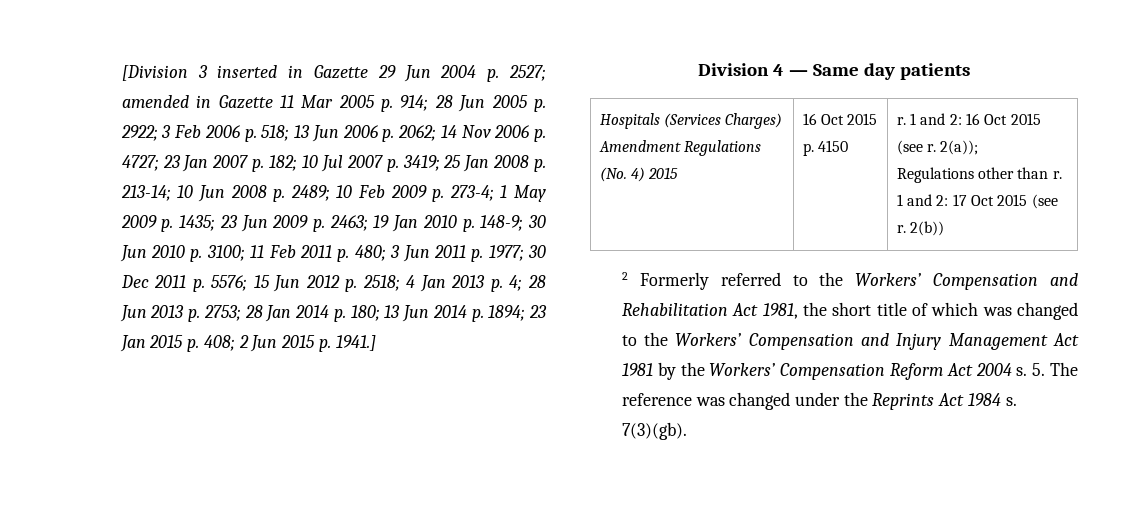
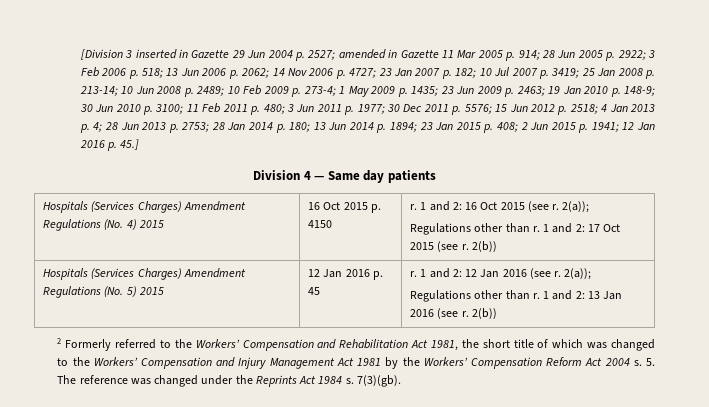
[335,335,376,351] 1941.] -> [591,122,656,132] [79,139,140,151] 1941; 12 Jan 2016 p. 45.]
(945, 228) none -> [43,268,246,280] [43,286,164,298] [308,269,383,280] [308,287,321,295] [410,268,592,280] [410,290,622,302] [410,308,497,319] // Hospitals (Services Charges) Amendment Regulations (No. 5) 2015 | 12 Jan 2016 p. 45 | r. 1 and 2: 12 Jan 2016 (see r. 2(a)); // Regulations other than r. 1 and 2: 13 Jan 2016 (see r. 2(b))

